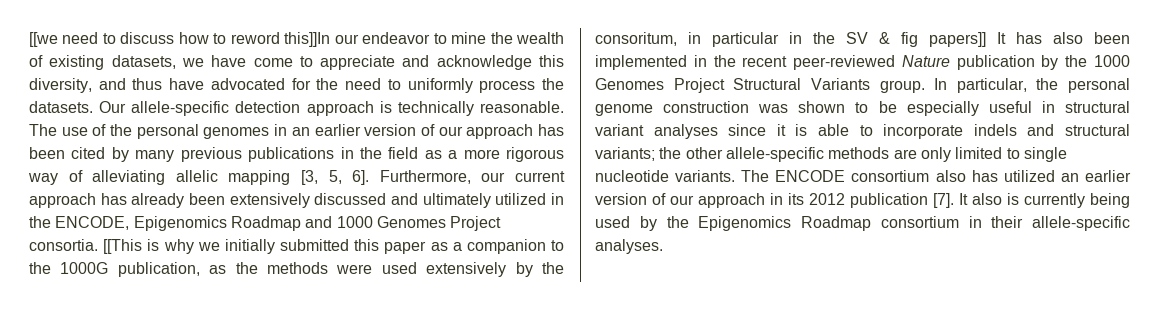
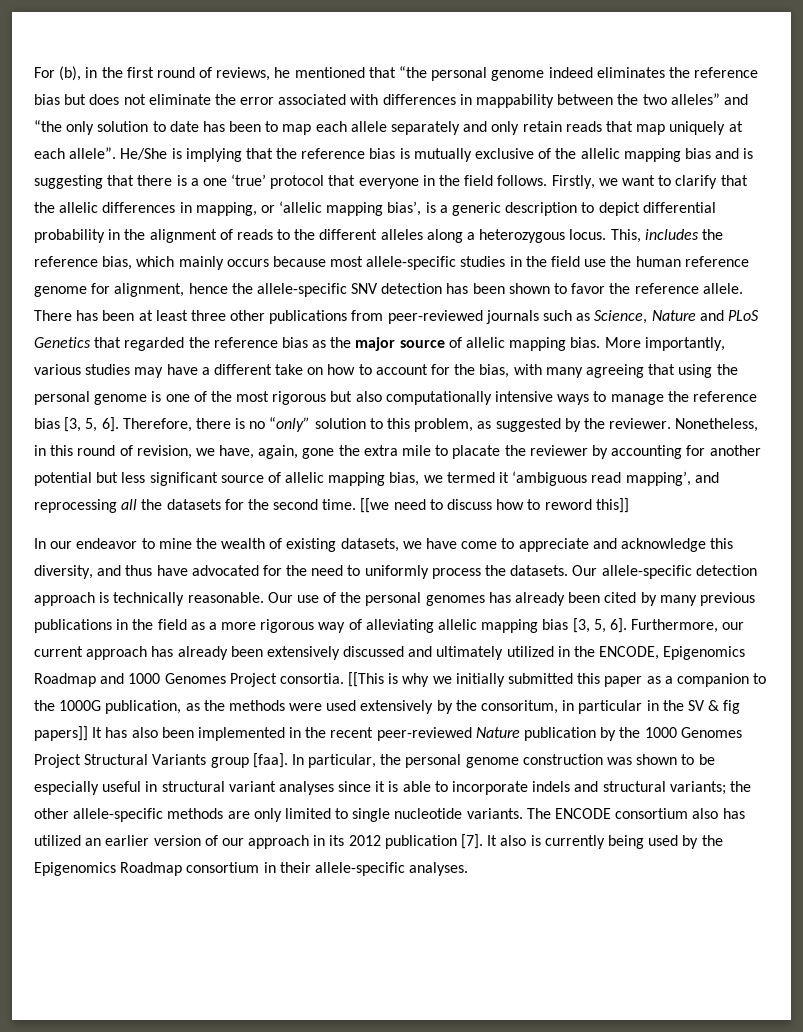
(29, 39) none -> [34,66,759,81] [34,93,748,108] [34,120,743,135] [34,147,754,162] [34,174,748,189] [34,201,716,216] [34,229,723,243] [34,256,749,270] [34,283,743,297] [34,310,759,324] [34,337,725,351] [34,364,738,378] [34,391,757,405] [34,417,759,432] [34,445,761,459] [34,471,719,486] [34,499,357,513] For (b), in the first round of reviews, he mentioned that “the personal genome indeed eliminates the reference bias but does not eliminate the error associated with differences in mappability between the two alleles” and “the only solution to date has been to map each allele separately and only retain reads that map uniquely at each allele”. He/She is implying that the reference bias is mutually exclusive of the allelic mapping bias and is suggesting that there is a one ‘true’ protocol that everyone in the field follows. Firstly, we want to clarify that the allelic differences in mapping, or ‘allelic mapping bias’, is a generic description to depict differential probability in the alignment of reads to the different alleles along a heterozygous locus. This, includes the reference bias, which mainly occurs because most allele-specific studies in the field use the human reference genome for alignment, hence the allele-specific SNV detection has been shown to favor the reference allele. There has been at least three other publications from peer-reviewed journals such as Science, Nature and PLoS Genetics that regarded the reference bias as the major source of allelic mapping bias. More importantly, various studies may have a different take on how to account for the bias, with many agreeing that using the personal genome is one of the most rigorous but also computationally intensive ways to manage the reference bias [3, 5, 6]. Therefore, there is no “only” solution to this problem, as suggested by the reviewer. Nonetheless, in this round of revision, we have, again, gone the extra mile to placate the reviewer by accounting for another potential but less significant source of allelic mapping bias, we termed it ‘ambiguous read mapping’, and reprocessing all the datasets for the second time.
[284,32,331,47] this]]In -> [595,498,629,513] [34,538,46,549] this]] // In
[29,124,57,136] The -> [267,592,293,603] Our
[274,124,564,139] in an earlier version of our approach has -> [488,592,566,606] has already
(291, 177) none -> [542,619,569,630] bias
[879,80,925,93] group. -> [210,753,288,768] group [faa].

